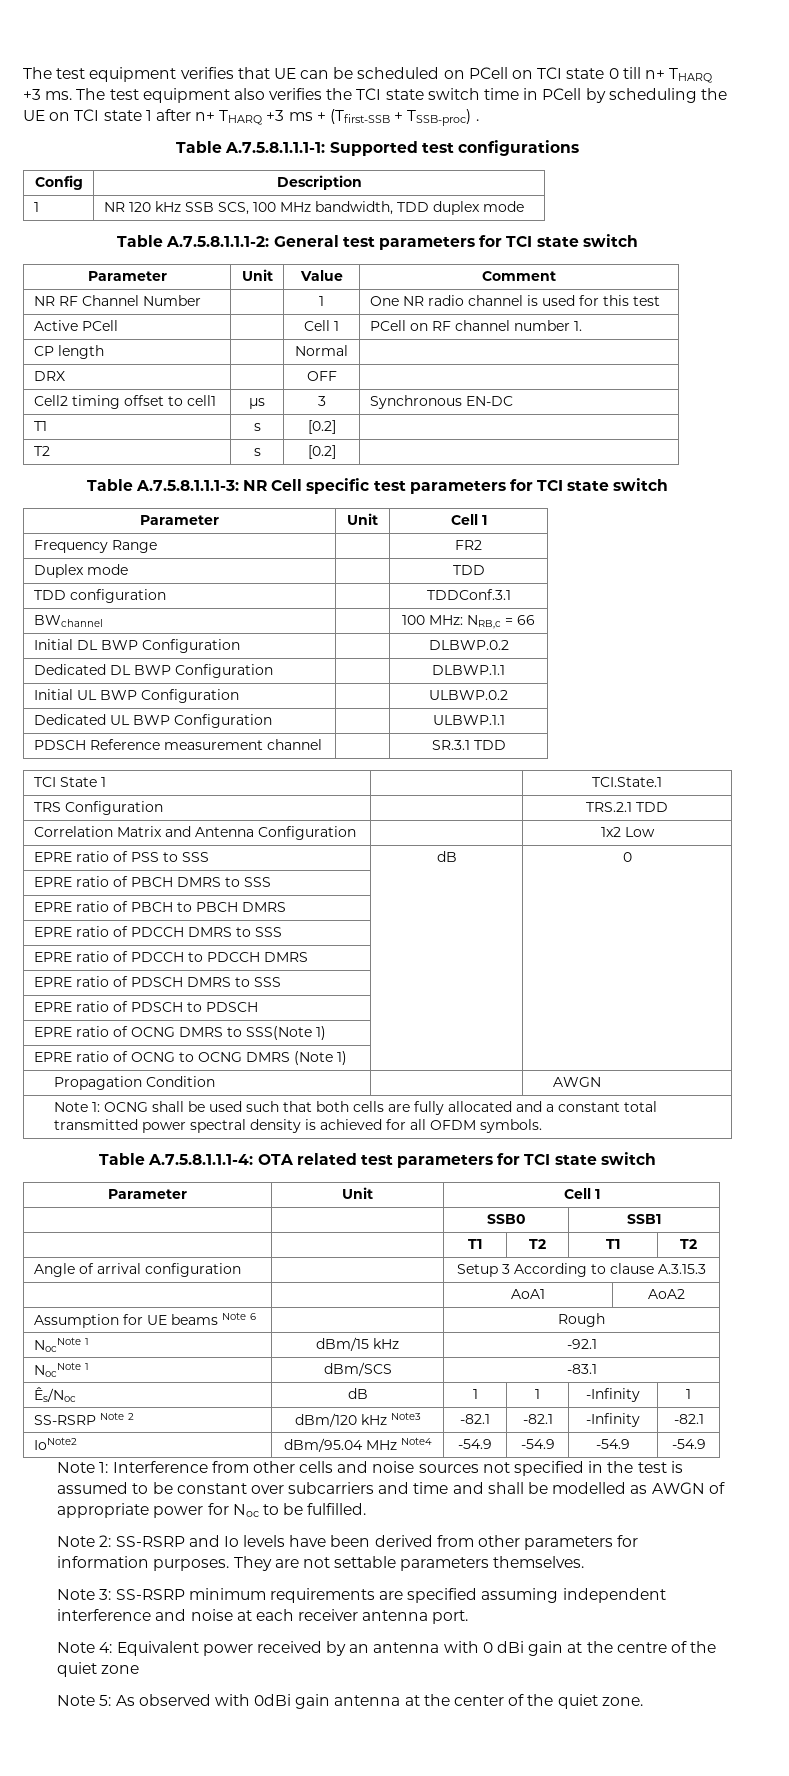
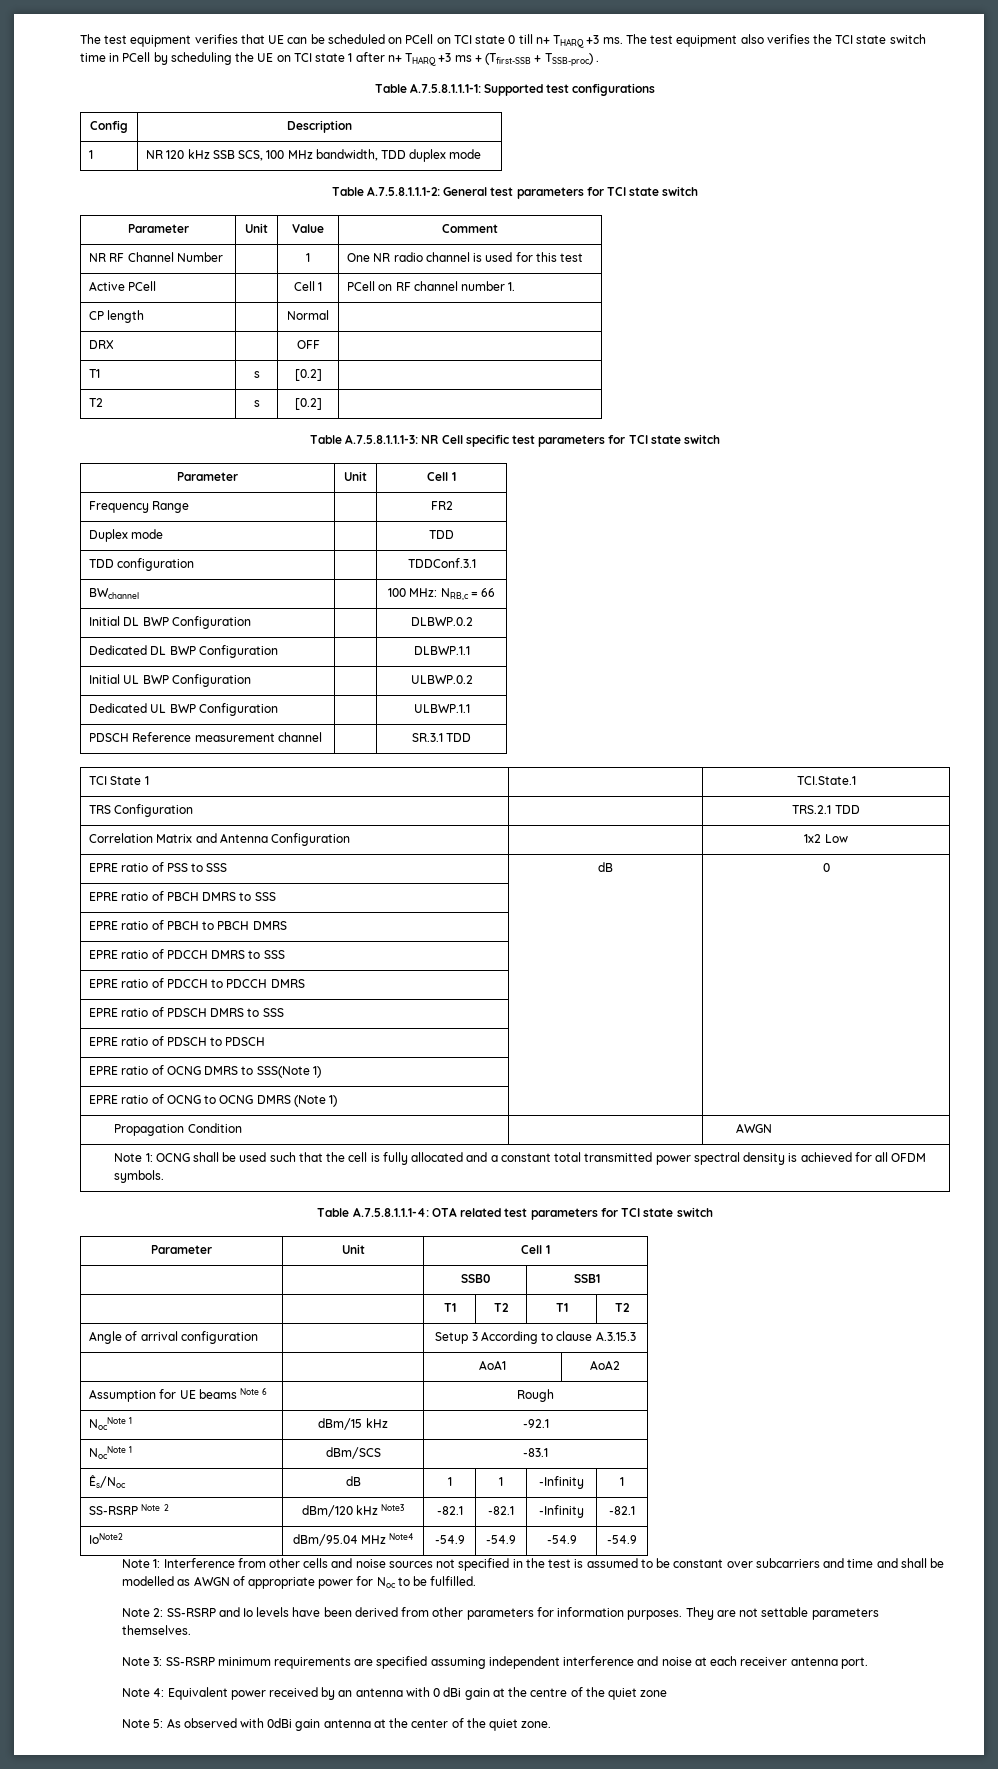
[33,395,216,409] [249,398,265,409] [317,396,326,406] [369,395,513,409] // Cell2 timing offset to cell1 | μs | 3 | Synchronous EN-DC -> (320, 344) none
[316,1101,411,1112] both cells are -> [326,1152,380,1162] the cell is

